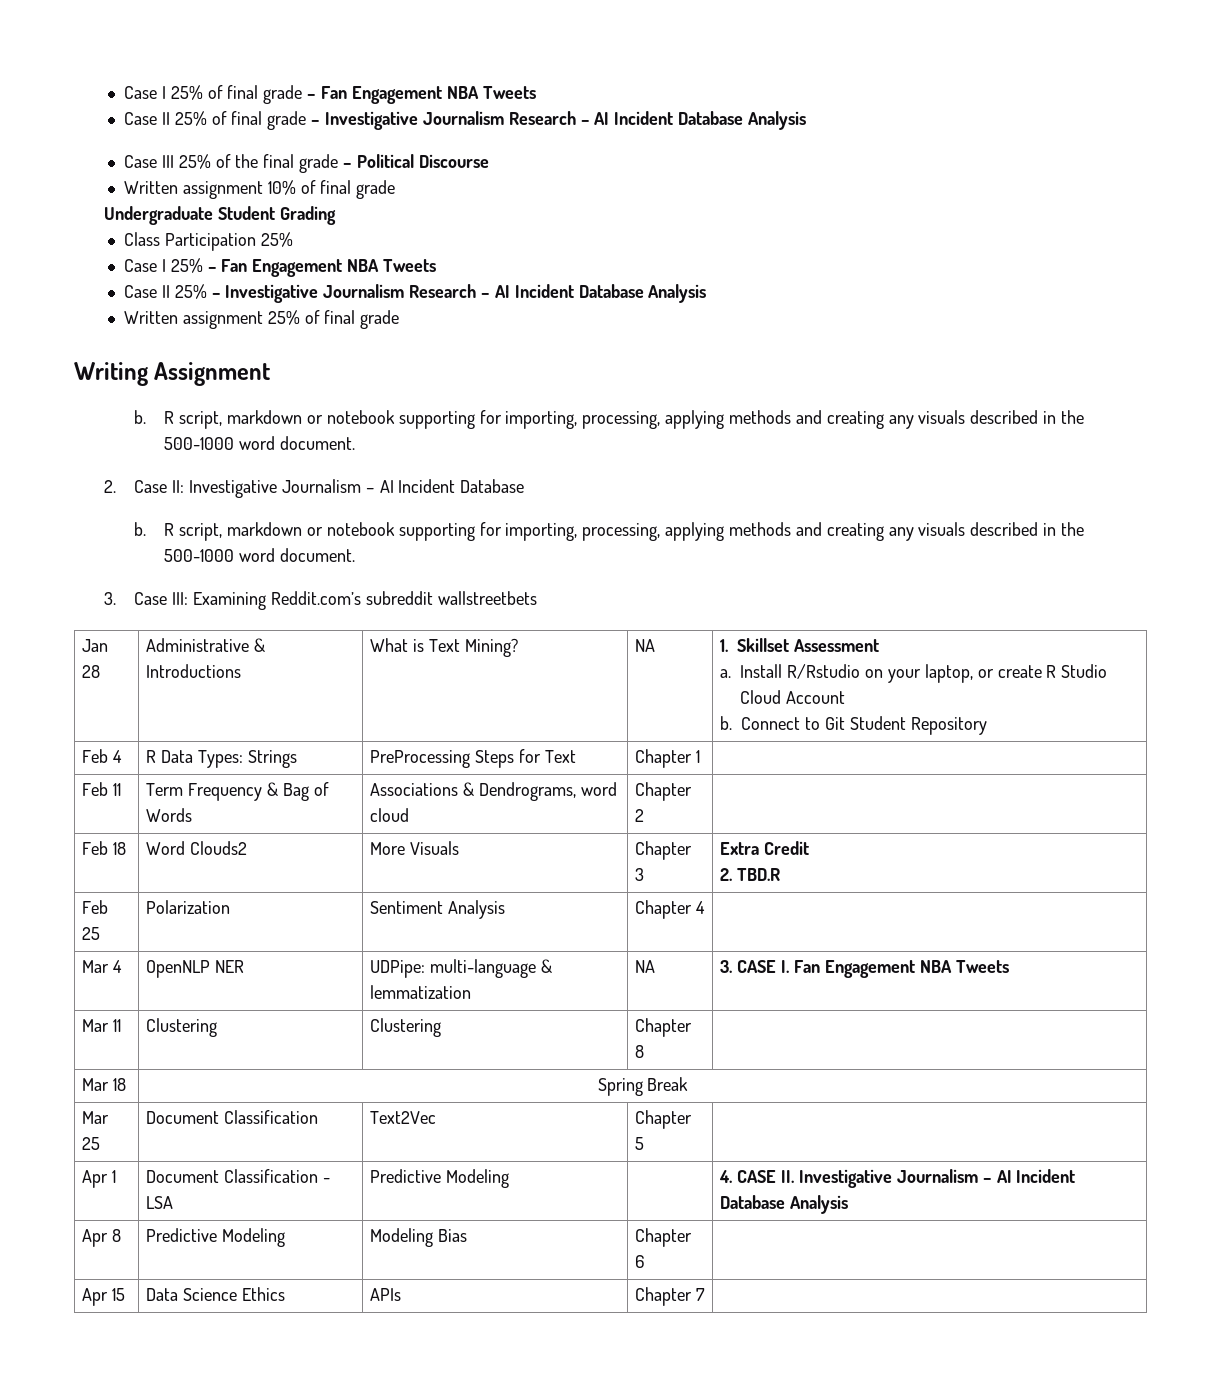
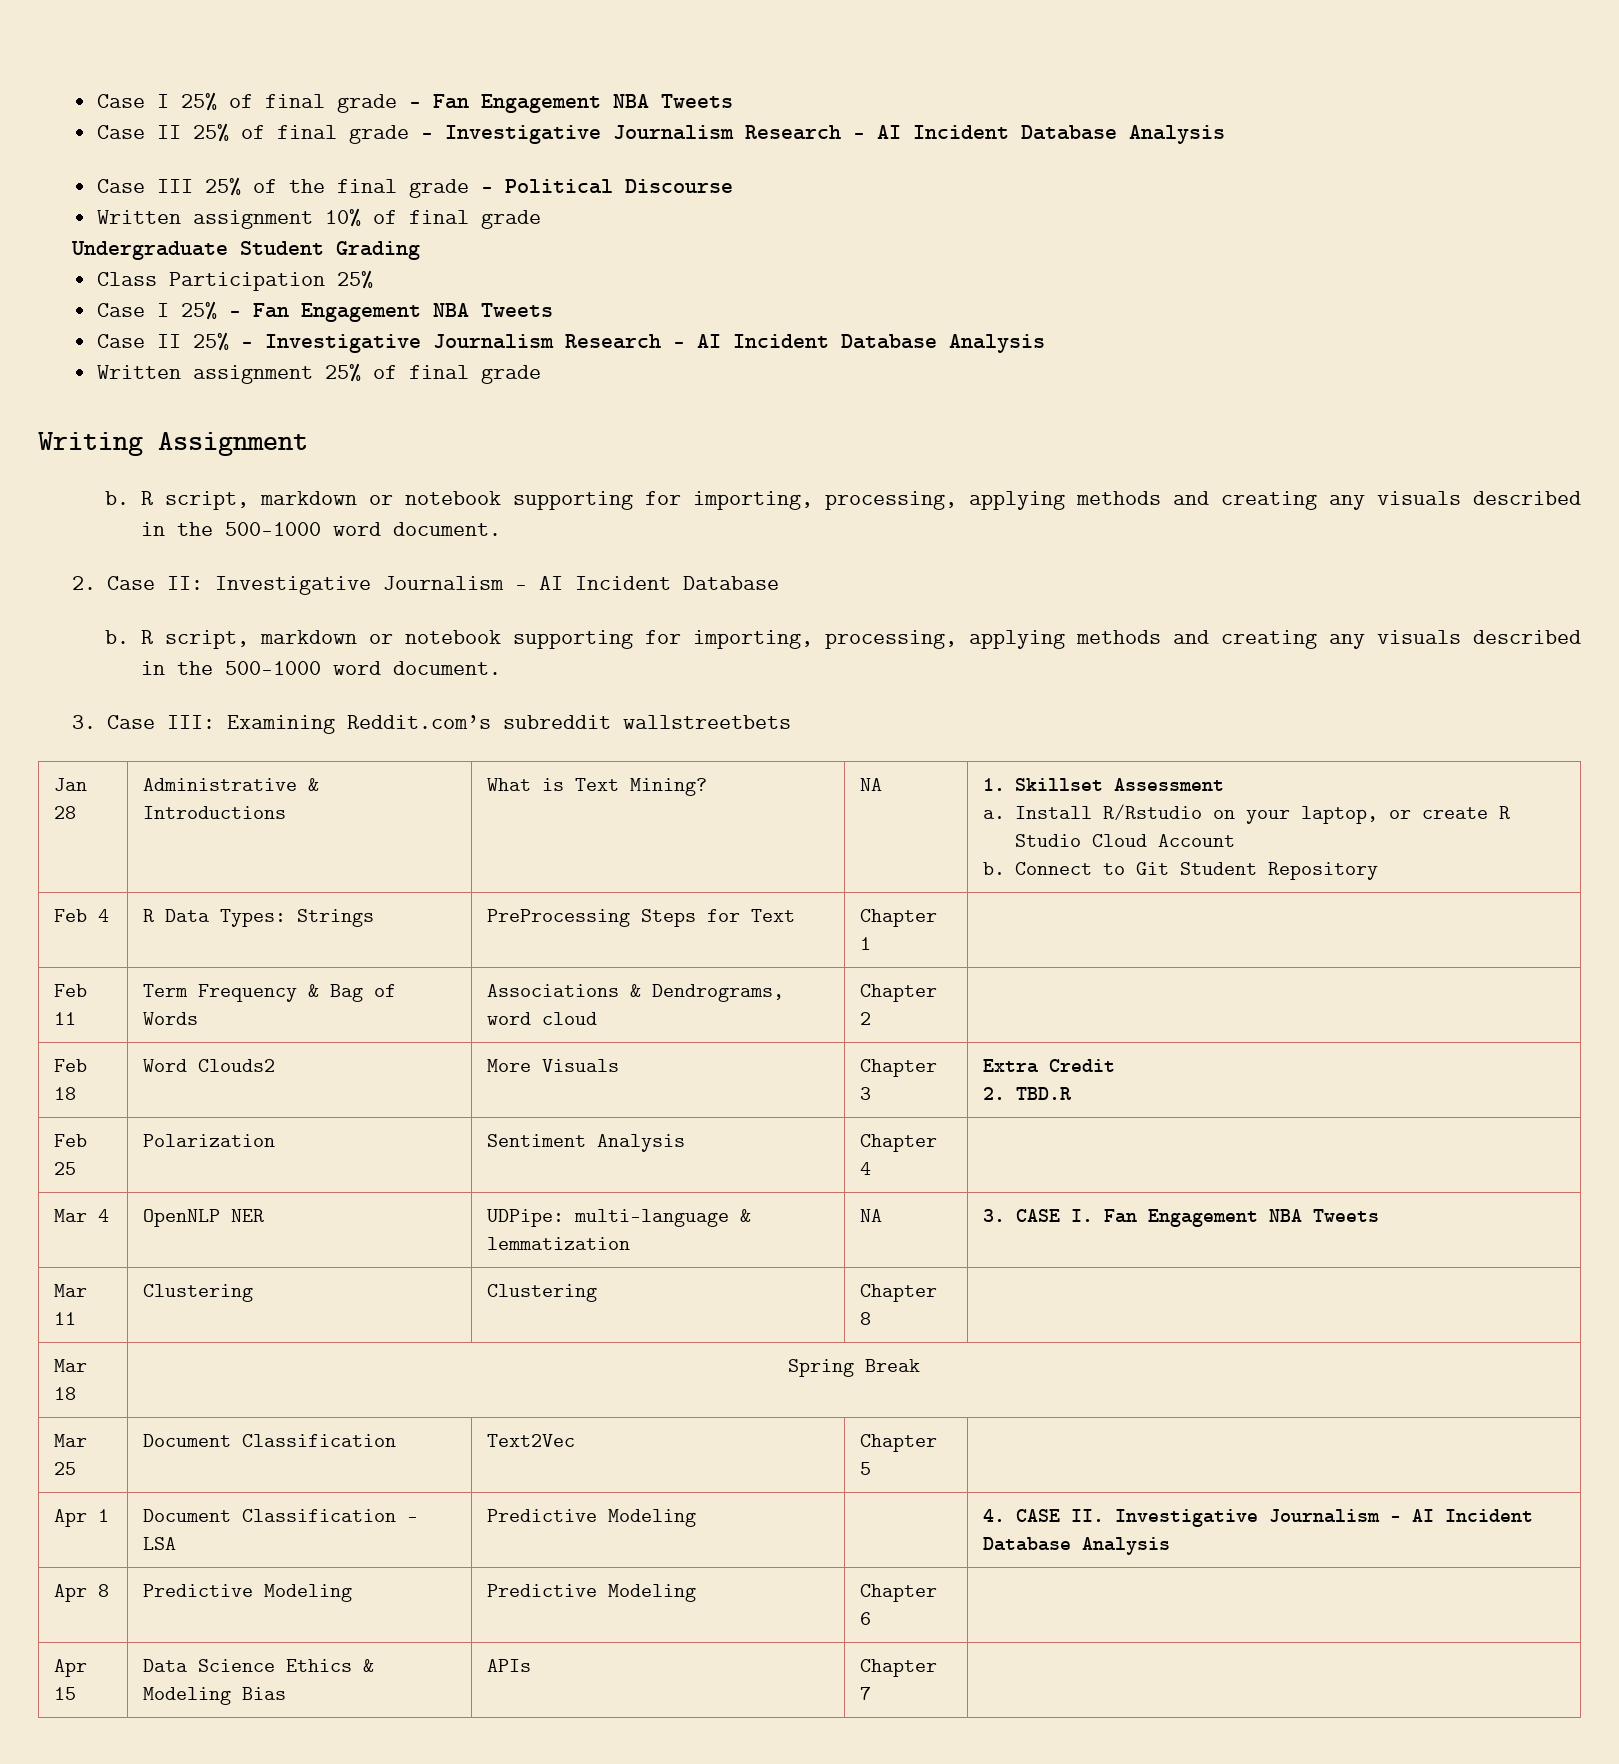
[370,1228,468,1247] Modeling Bias -> [486,1584,696,1602] Predictive Modeling
(286, 1294) none -> [362,1659,374,1672] [142,1687,286,1705] & Modeling Bias

